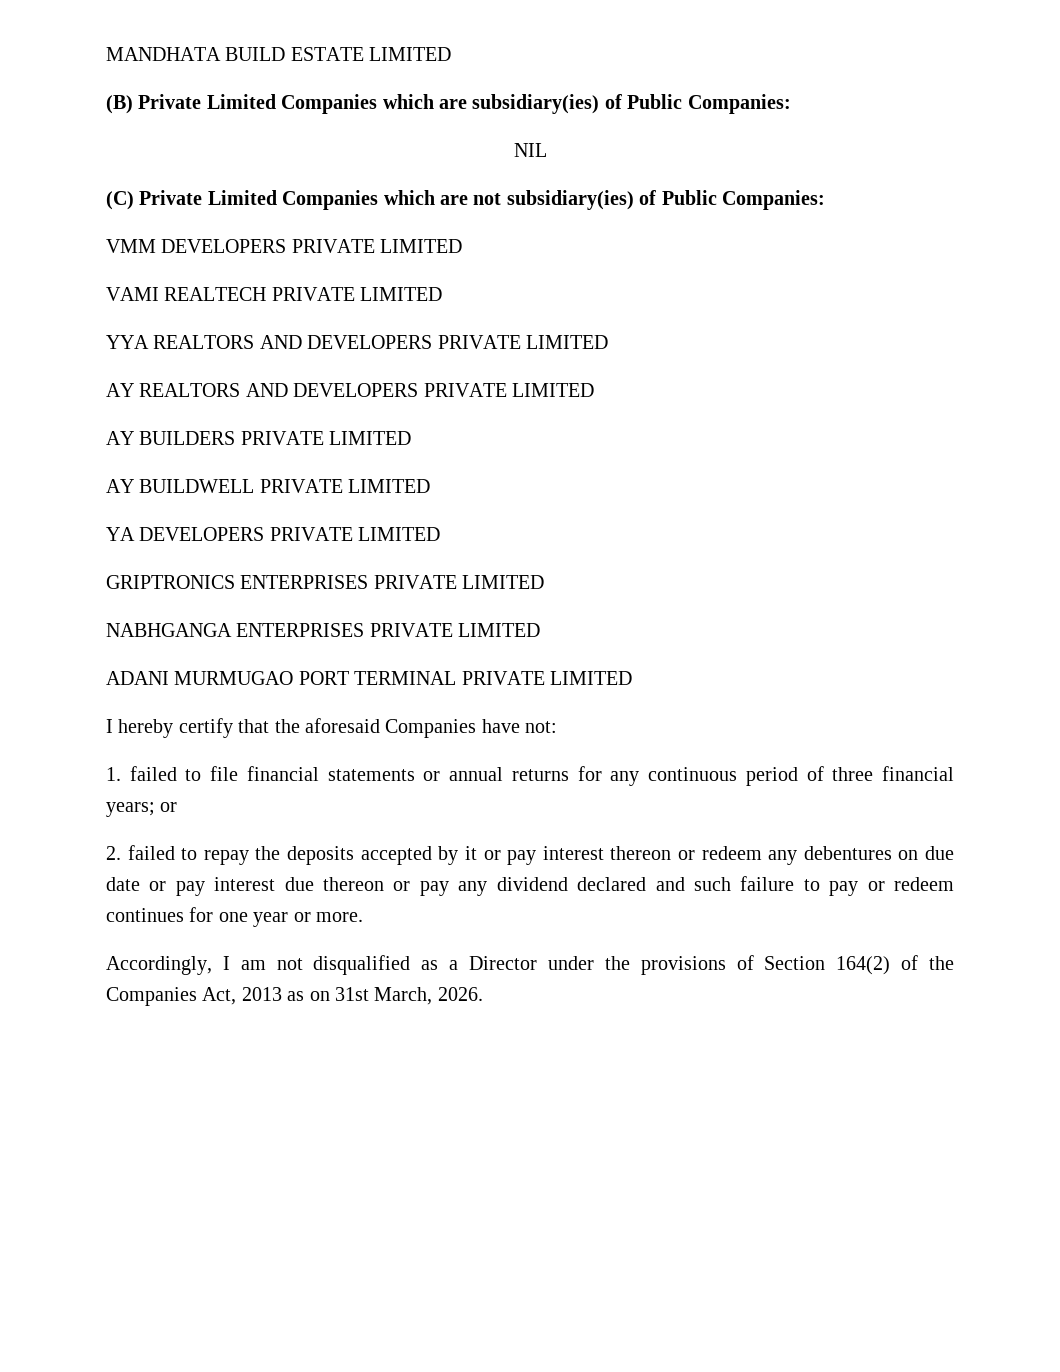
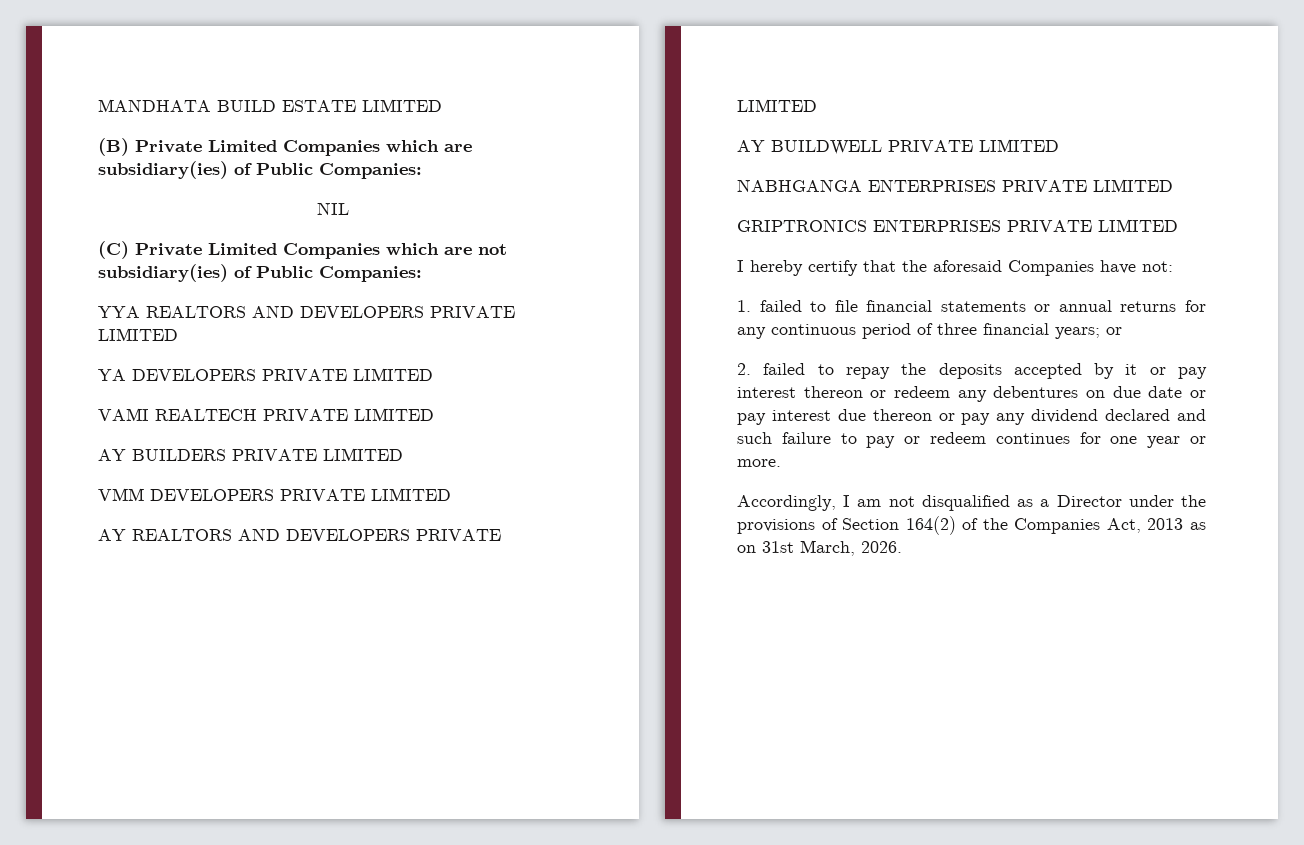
[106,239,156,253] VMM -> [98,305,515,318] [98,328,178,341] [98,369,126,381] YYA REALTORS AND DEVELOPERS PRIVATE LIMITED // YA
[106,335,302,349] YYA REALTORS AND -> [98,448,403,461] [98,488,144,501] AY BUILDERS PRIVATE LIMITED // VMM
[106,431,412,445] // AY BUILDERS PRIVATE LIMITED -> (817, 105) none
[106,527,441,541] [106,575,545,589] // YA DEVELOPERS PRIVATE LIMITED // GRIPTRONICS ENTERPRISES PRIVATE LIMITED -> (1059, 145) none
[106,671,457,685] ADANI MURMUGAO PORT TERMINAL -> [737,219,1001,232] GRIPTRONICS ENTERPRISES

